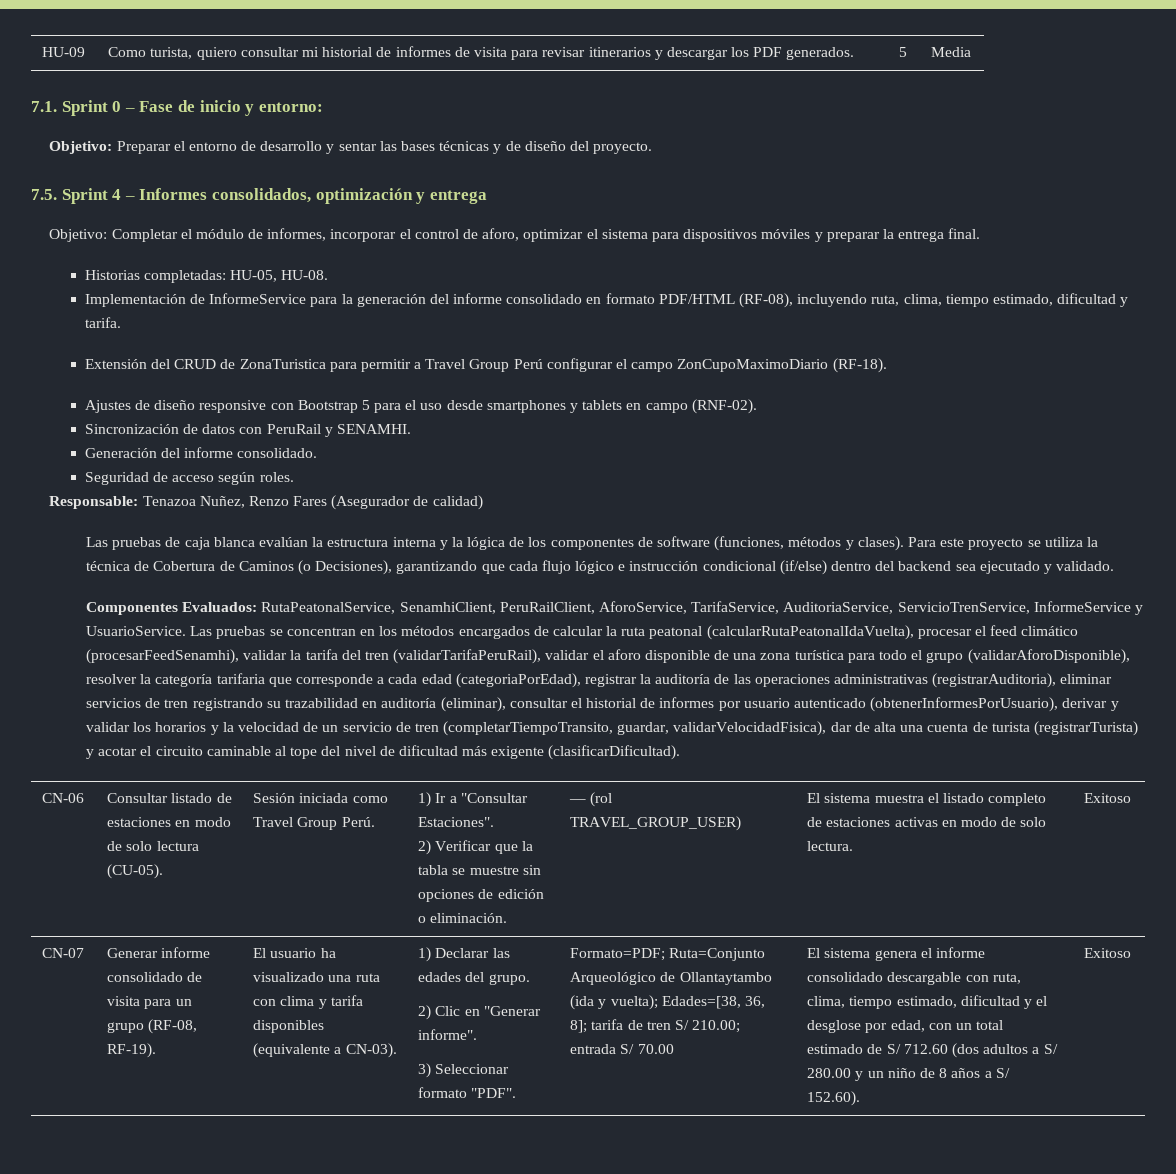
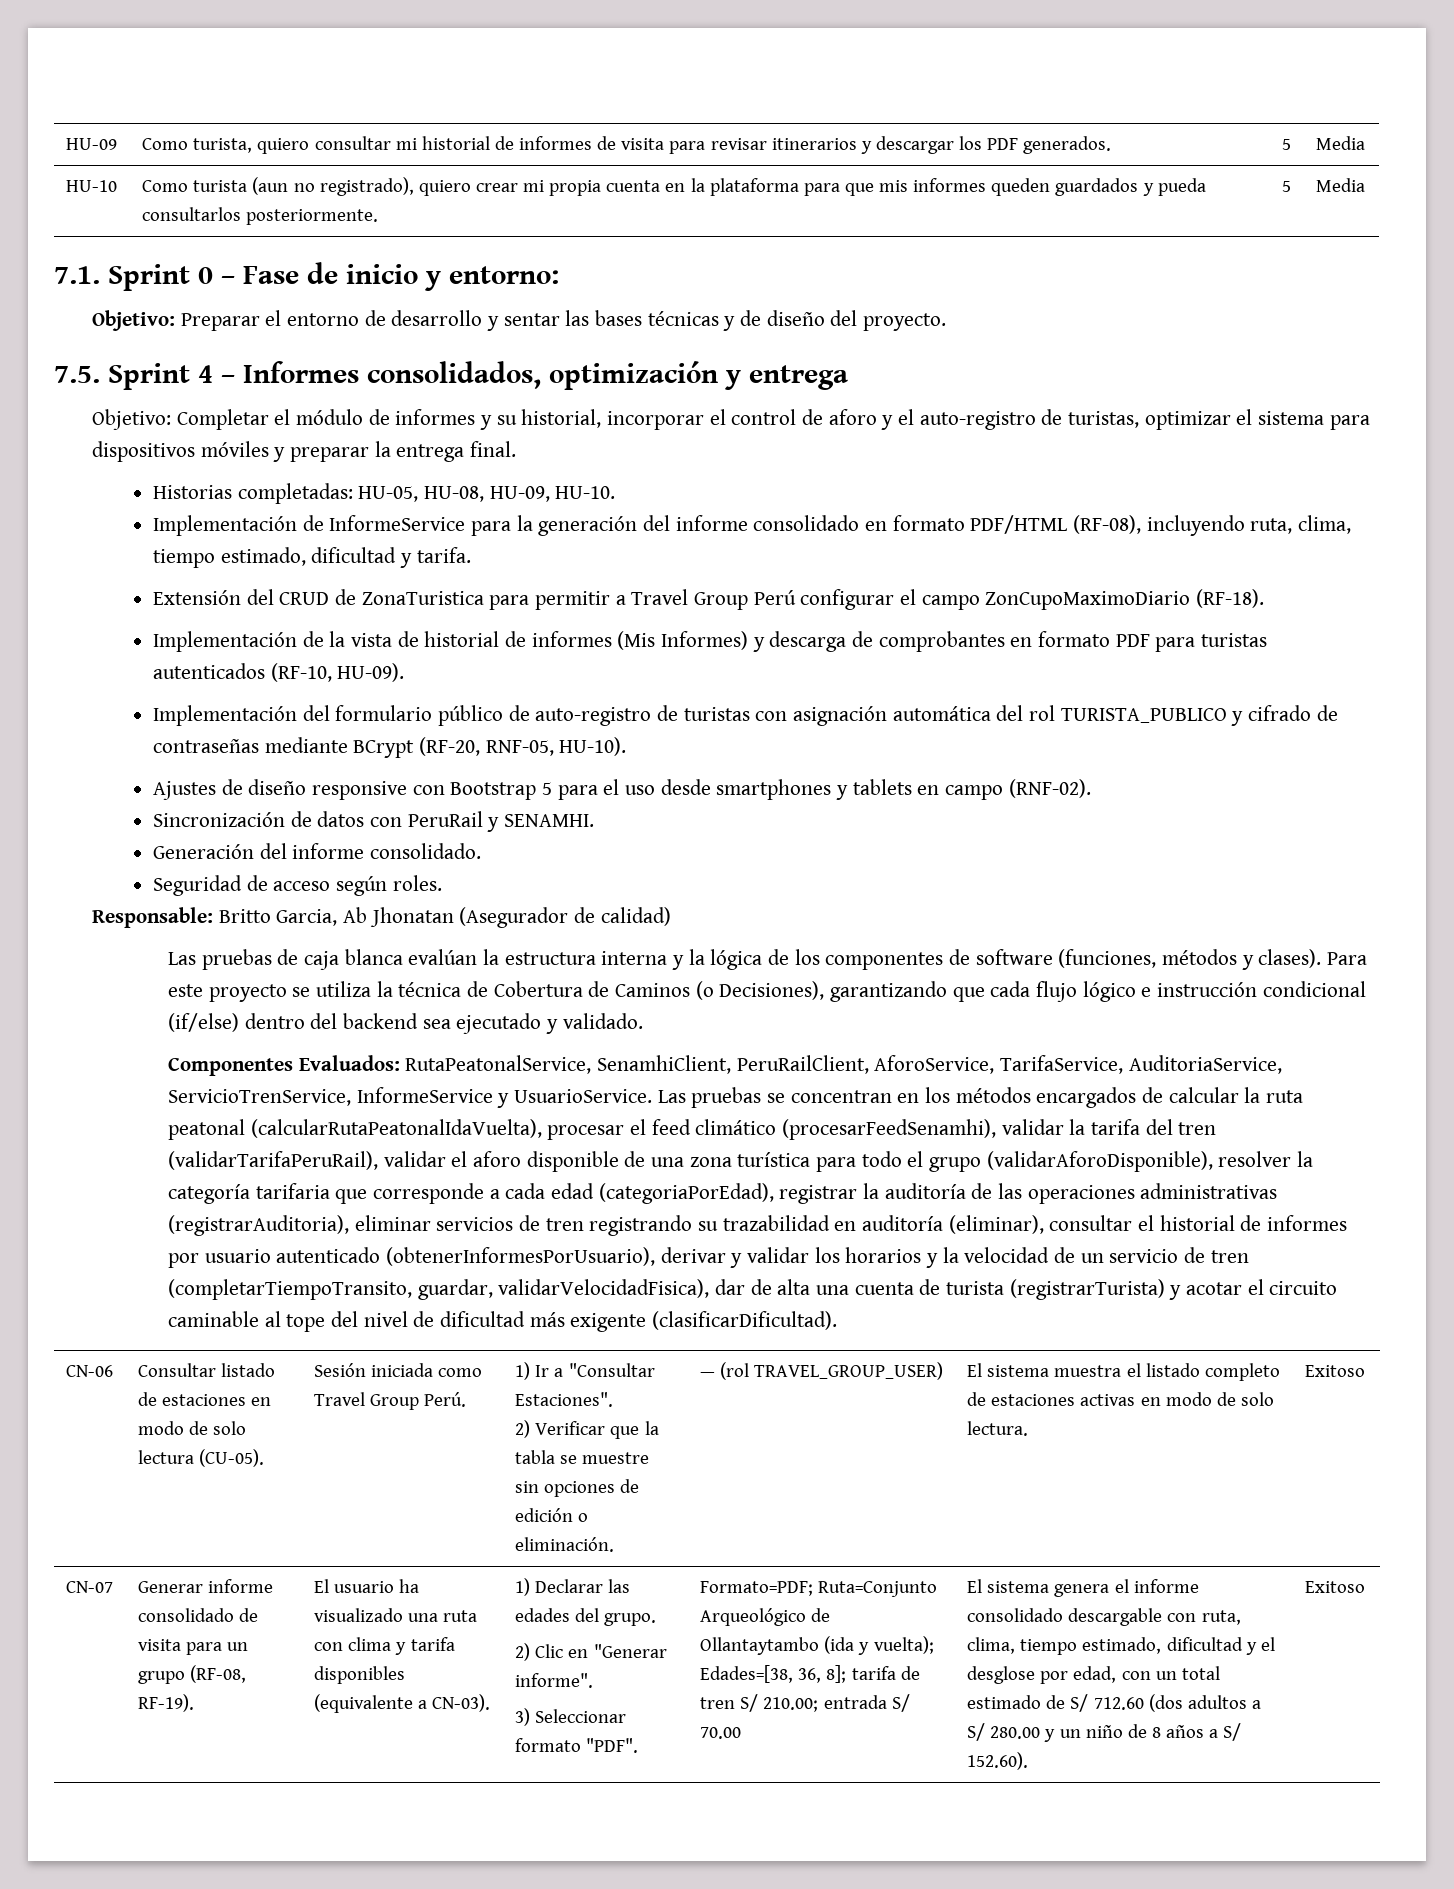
(972, 52) none -> [66,180,118,192] [142,177,1206,196] [142,207,379,225] [1282,181,1292,192] [1316,178,1366,192] // HU-10 | Como turista (aun no registrado), quiero crear mi propia cuenta en la plataforma para que mis informes queden guardados y pueda consultarlos posteriormente. | 5 | Media
[267,228,520,242] informes, incorporar el control de aforo, -> [395,409,1140,430] informes y su historial, incorporar el control de aforo y el auto-registro de turistas,
[281,270,329,280] HU-08. -> [424,486,616,502] HU-08, HU-09, HU-10.
(887, 365) none -> [153,631,1268,652] [153,663,405,682] [153,705,1338,726] [153,737,627,758] // Implementación de la vista de historial de informes (Mis Informes) y descarga de comprobantes en formato PDF para turistas autenticados (RF-10, HU-09). // Implementación del formulario público de auto-registro de turistas con asignación automática del rol TURISTA_PUBLICO y cifrado de contraseñas mediante BCrypt (RF-20, RNF-05, HU-10).
[142,496,328,508] Tenazoa Nuñez, Renzo Fares -> [218,907,454,927] Britto Garcia, Ab Jhonatan

